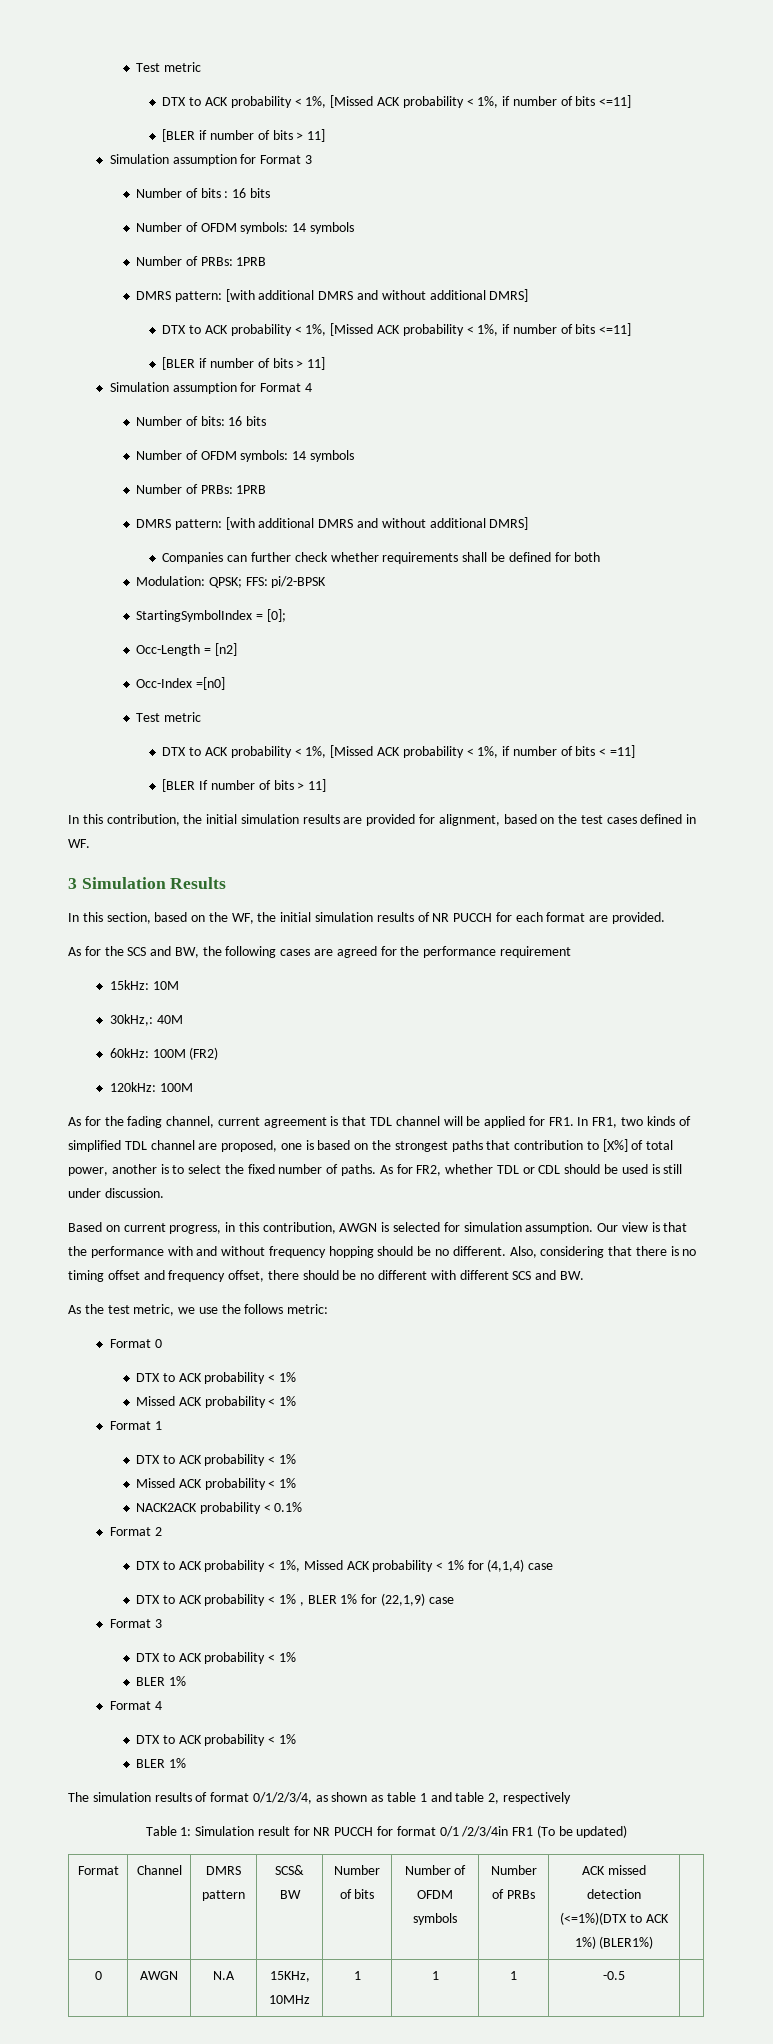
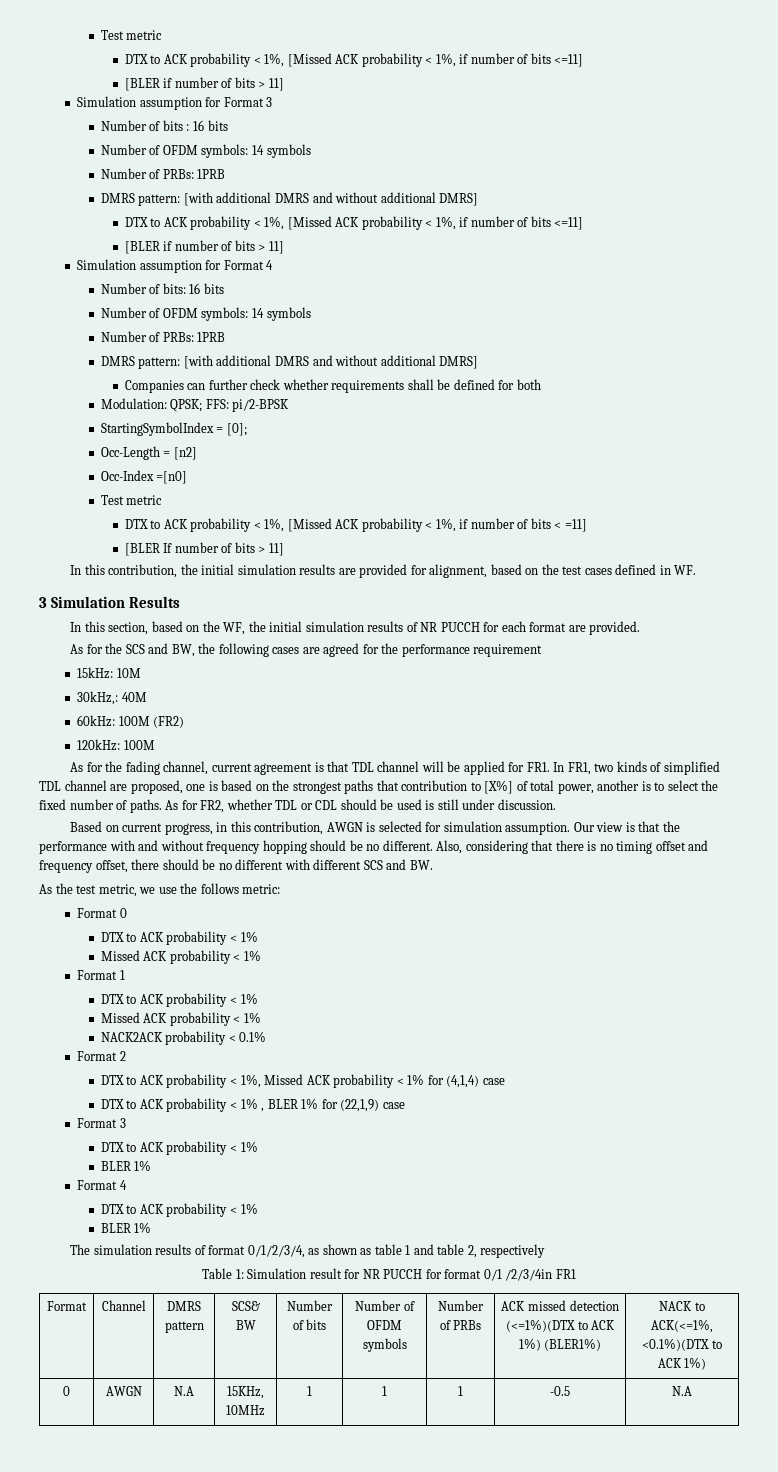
[536,1825,628,1838] (To be updated) -> (576, 1274) none
(654, 1942) none -> [659,1301,705,1311] [651,1319,713,1333] [642,1338,722,1351] [657,1357,707,1370] NACK to ACK(<=1%, <0.1%)(DTX to ACK 1%)
(625, 1975) none -> [672,1386,692,1396] N.A

